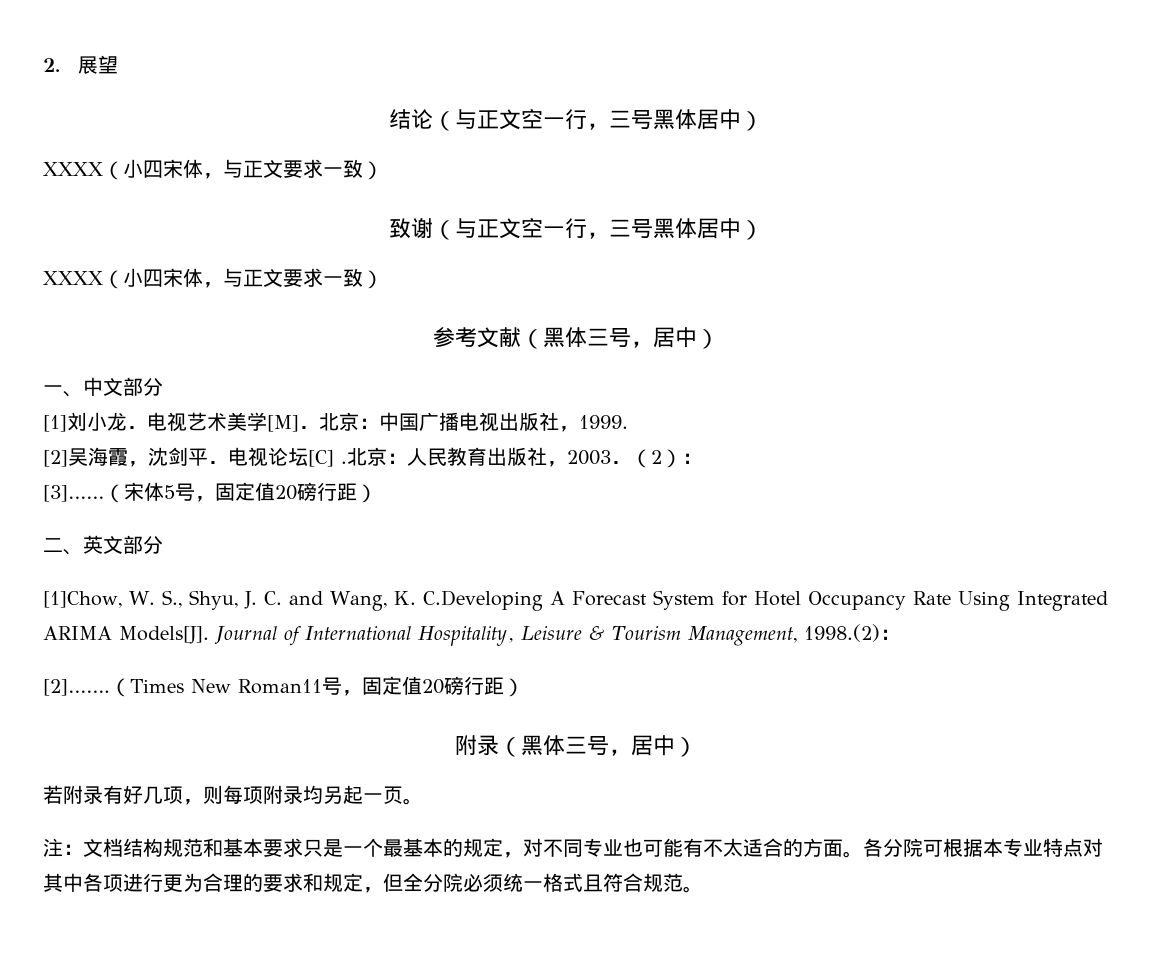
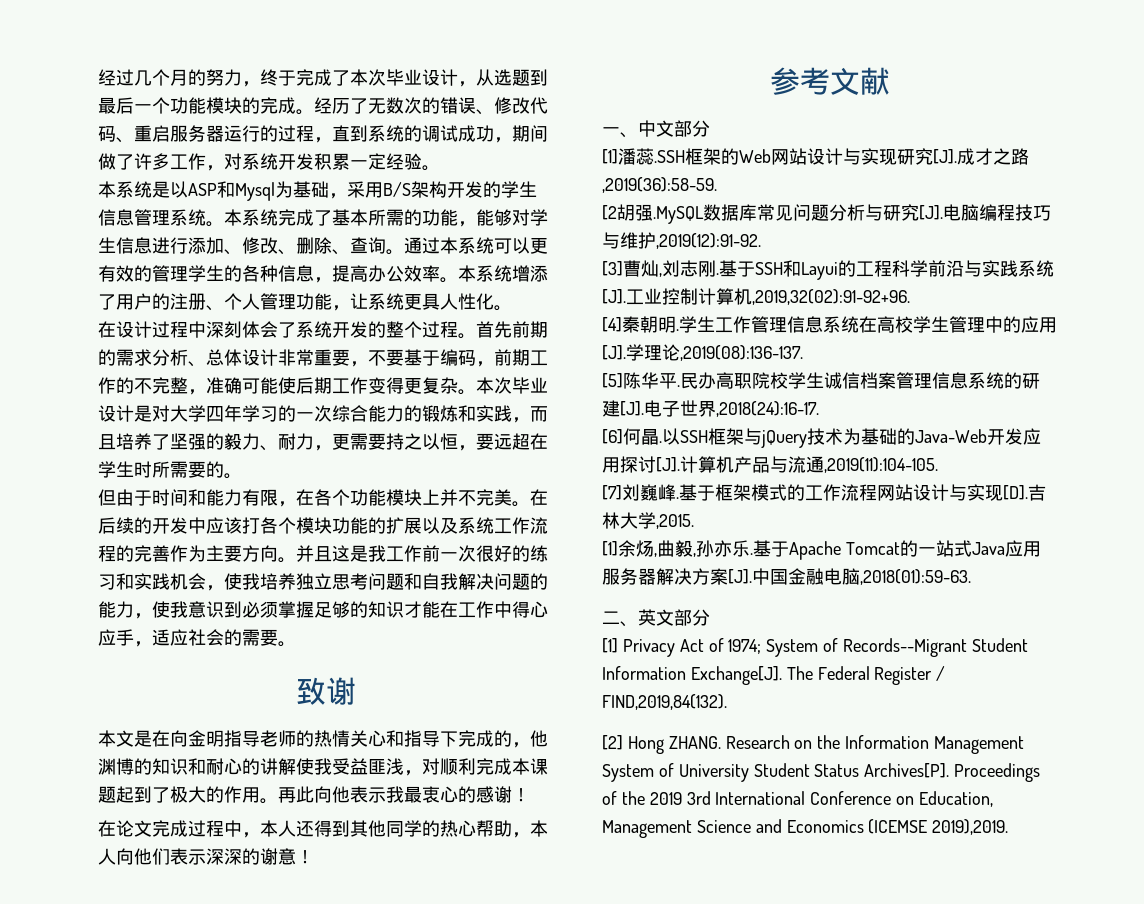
[43,55,119,74] [388,109,763,131] [43,159,383,180] [388,218,763,240] [43,268,383,289] [432,327,719,349] [43,377,163,397] [43,412,628,432] [43,447,702,468] [43,482,377,503] [43,535,163,555] [43,590,1108,611] [43,624,900,646] [43,676,524,697] [454,735,697,757] [43,785,423,805] [43,838,1103,858] [43,873,703,893] 2.展望 // 结论（与正文空一行，三号黑体居中） // XXXX（小四宋体，与正文要求一致） // 致谢（与正文空一行，三号黑体居中） // XXXX（小四宋体，与正文要求一致） // 参考文献（黑体三号，居中） // 一、中文部分 // [1]刘小龙．电视艺术美学[M]．北京：中国广播电视出版社，1999. // [2]吴海霞，沈剑平．电视论坛[C] .北京：人民教育出版社，2003．（2）： // [3]……（宋体5号，固定值20磅行距） // 二、英文部分 // [1]Chow, W. S., Shyu, J. C. and Wang, K. C.Developing A Forecast System for Hotel Occupancy Rate Using Integrated ARIMA Models[J]. Journal of International Hospitality, Leisure & Tourism Management, 1998.(2)： // [2]…….（Times New Roman11号，固定值20磅行距） // 附录（黑体三号，居中） // 若附录有好几项，则每项附录均另起一页。 // 注：文档结构规范和基本要求只是一个最基本的规定，对不同专业也可能有不太适合的方面。各分院可根据本专业特点对其中各项进行更为合理的要求和规定，但全分院必须统一格式且符合规范。 -> [98,69,548,87] [98,97,548,115] [98,125,548,143] [98,153,440,171] [98,181,537,201] [98,209,548,227] [98,237,548,255] [98,265,548,283] [98,293,512,311] [98,321,548,339] [98,349,548,367] [98,377,548,395] [98,405,548,423] [98,433,548,451] [98,461,242,479] [98,489,548,507] [98,517,548,534] [98,545,548,563] [98,573,548,591] [98,601,548,619] [98,629,296,647] [295,677,356,705] [98,730,548,748] [98,758,548,776] [98,786,530,804] [98,820,548,838] [98,848,314,865] [769,67,890,95] [602,120,710,138] [602,148,1029,165] [602,177,717,193] [602,204,1051,224] [602,232,761,249] [602,260,1054,280] [602,288,910,305] [602,316,1057,333] [602,344,803,361] [602,372,1040,389] [602,400,819,417] [602,428,1041,448] [602,456,938,473] [602,484,1046,501] [602,512,694,529] [602,540,1041,560] [602,568,971,585] [602,609,710,627] [602,638,1028,657] [602,666,946,685] [602,694,727,710] [602,735,1025,754] [602,763,1041,782] [602,791,994,807] [602,819,1009,838] 经过几个月的努力，终于完成了本次毕业设计，从选题到最后一个功能模块的完成。经历了无数次的错误、修改代码、重启服务器运行的过程，直到系统的调试成功，期间做了许多工作，对系统开发积累一定经验。 // 本系统是以ASP和Mysql为基础，采用B/S架构开发的学生信息管理系统。本系统完成了基本所需的功能，能够对学生信息进行添加、修改、删除、查询。通过本系统可以更有效的管理学生的各种信息，提高办公效率。本系统增添了用户的注册、个人管理功能，让系统更具人性化。 // 在设计过程中深刻体会了系统开发的整个过程。首先前期的需求分析、总体设计非常重要，不要基于编码，前期工作的不完整，准确可能使后期工作变得更复杂。本次毕业设计是对大学四年学习的一次综合能力的锻炼和实践，而且培养了坚强的毅力、耐力，更需要持之以恒，要远超在学生时所需要的。 // 但由于时间和能力有限，在各个功能模块上并不完美。在后续的开发中应该打各个模块功能的扩展以及系统工作流程的完善作为主要方向。并且这是我工作前一次很好的练习和实践机会，使我培养独立思考问题和自我解决问题的能力，使我意识到必须掌握足够的知识才能在工作中得心应手，适应社会的需要。 // 致谢 // 本文是在向金明指导老师的热情关心和指导下完成的，他渊博的知识和耐心的讲解使我受益匪浅，对顺利完成本课题起到了极大的作用。再此向他表示我最衷心的感谢！ // 在论文完成过程中，本人还得到其他同学的热心帮助，本人向他们表示深深的谢意！ // 参考文献 // 一、中文部分 // [1]潘蕊.SSH框架的Web网站设计与实现研究[J].成才之路,2019(36):58-59. // [2胡强.MySQL数据库常见问题分析与研究[J].电脑编程技巧与维护,2019(12):91-92. // [3]曹灿,刘志刚.基于SSH和Layui的工程科学前沿与实践系统[J].工业控制计算机,2019,32(02):91-92+96. // [4]秦朝明.学生工作管理信息系统在高校学生管理中的应用[J].学理论,2019(08):136-137. // [5]陈华平.民办高职院校学生诚信档案管理信息系统的研建[J].电子世界,2018(24):16-17. // [6]何晶.以SSH框架与jQuery技术为基础的Java-Web开发应用探讨[J].计算机产品与流通,2019(11):104-105. // [7]刘巍峰.基于框架模式的工作流程网站设计与实现[D].吉林大学,2015. // [1]余炀,曲毅,孙亦乐.基于Apache Tomcat的一站式Java应用服务器解决方案[J].中国金融电脑,2018(01):59-63. // 二、英文部分 // [1] Privacy Act of 1974; System of Records--Migrant Student Information Exchange[J]. The Federal Register / FIND,2019,84(132). // [2] Hong ZHANG. Research on the Information Management System of University Student Status Archives[P]. Proceedings of the 2019 3rd International Conference on Education, Management Science and Economics (ICEMSE 2019),2019.

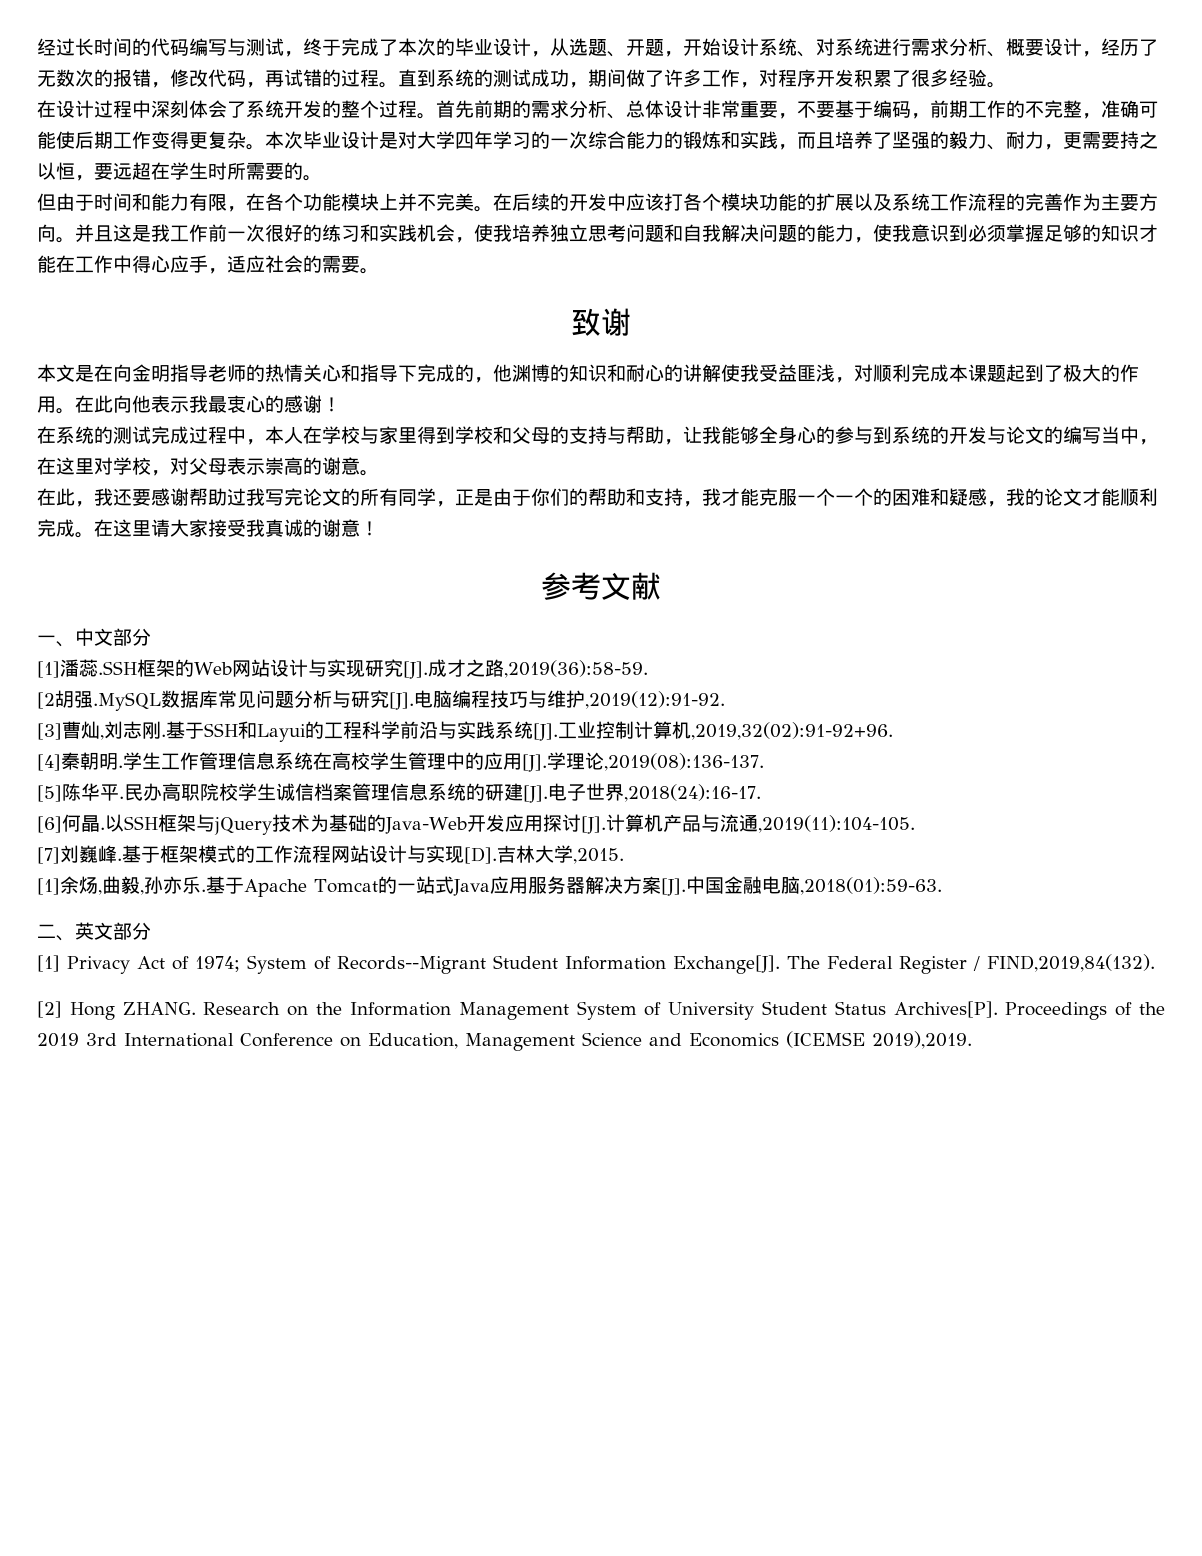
[134,69,242,86] 几个月的努力 -> [75,38,284,56] 长时间的代码编写与测试
(386, 77) none -> [436,38,455,56] 的
[530,69,548,86] [98,97,314,115] 到最后一个功能模块的完成。 -> [607,38,1101,57] 、开题，开始设计系统、对系统进行需求分析、概要设计，
[440,97,494,115] 错误、 -> [113,69,170,88] 报错，
[116,125,332,143] 、重启服务器运行的过程， -> [246,69,398,88] ，再试错的过程。
[422,125,440,142] 调 -> [493,69,512,87] 测
[242,153,278,170] 系统 -> [778,69,816,87] 程序
[350,153,386,170] 一定 -> [892,69,949,87] 了很多
[98,181,537,201] [98,209,548,227] [98,237,548,255] [98,265,548,283] [98,293,512,311] // 本系统是以ASP和Mysql为基础，采用B/S架构开发的学生信息管理系统。本系统完成了基本所需的功能，能够对学生信息进行添加、修改、删除、查询。通过本系统可以更有效的管理学生的各种信息，提高办公效率。本系统增添了用户的注册、个人管理功能，让系统更具人性化。 -> (1006, 85) none
[278,787,296,803] 再 -> [75,395,94,413] 在
[116,820,152,837] 论文 -> [56,426,151,444] 系统的测试
[296,820,548,838] [98,848,242,865] 还得到其他同学的热心帮助，本人向他们表示深深 -> [303,426,1158,445] [37,457,379,476] [37,488,1158,507] [37,519,303,538] 在学校与家里得到学校和父母的支持与帮助，让我能够全身心的参与到系统的开发与论文的编写当中，在这里对学校，对父母表示崇高的谢意。 // 在此，我还要感谢帮助过我写完论文的所有同学，正是由于你们的帮助和支持，我才能克服一个一个的困难和疑感，我的论文才能顺利完成。在这里请大家接受我真诚

